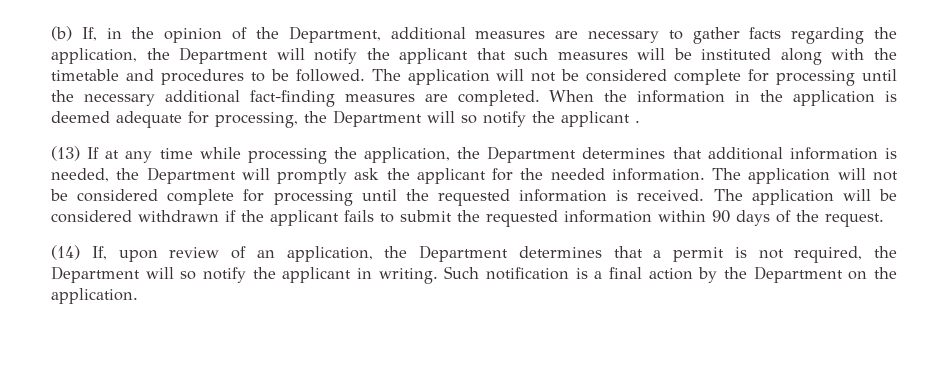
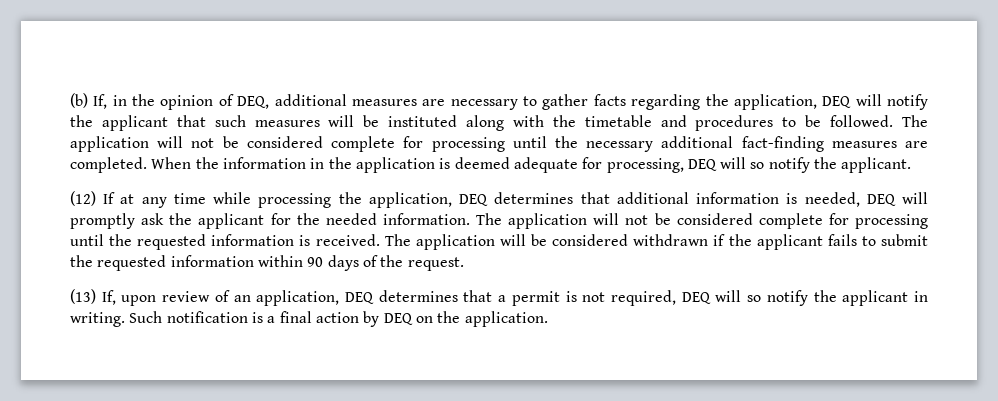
[255,26,381,43] the Department, -> [237,96,270,109] DEQ,
[146,47,269,64] the Department -> [822,96,852,108] DEQ
[304,110,640,127] [51,146,80,161] the Department will so notify the applicant . // (13) -> [687,157,912,173] [70,191,96,206] DEQ will so notify the applicant. // (12)
[457,146,577,163] the Department -> [459,194,489,206] DEQ
[116,167,236,184] the Department -> [866,194,896,206] DEQ
[51,245,80,260] (14) -> [70,289,96,304] (13)
[384,245,508,262] the Department -> [345,292,375,304] DEQ
[874,246,897,258] [51,266,140,283] the Department -> [681,292,711,304] DEQ
[723,266,843,283] the Department -> [383,313,413,325] DEQ

